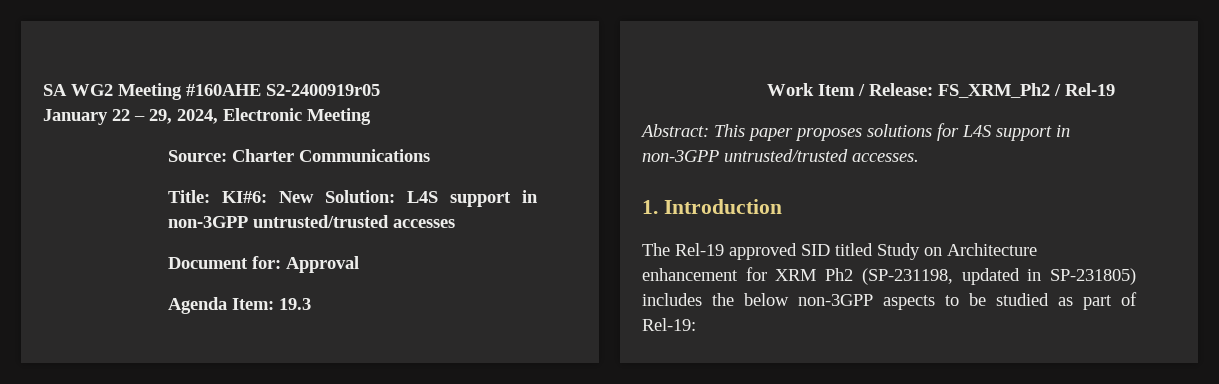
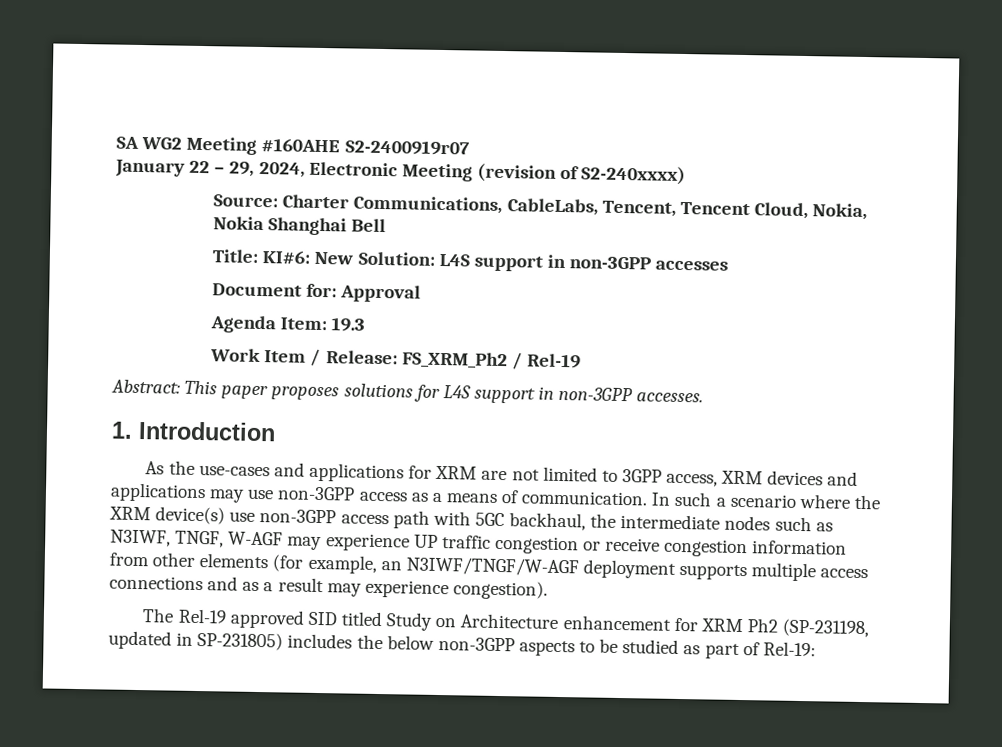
[266,84,380,96] S2-2400919r05 -> [344,139,470,156] S2-2400919r07
(371, 116) none -> [476,163,687,186] (revision of S2-240xxxx)
[298,149,430,162] Communications -> [353,195,868,221] [213,216,387,236] Communications, CableLabs, Tencent, Tencent Cloud, Nokia, Nokia Shanghai Bell
[252,215,389,228] untrusted/trusted -> (652, 263) none
[724,149,848,162] untrusted/trusted -> (634, 394) none
(782, 206) none -> [145,460,859,487] [110,482,881,510] [109,506,833,532] [110,529,848,558] [109,552,869,582] [109,575,548,600] // As the use-cases and applications for XRM are not limited to 3GPP access, XRM devices and applications may use non-3GPP access as a means of communication. In such a scenario where the XRM device(s) use non-3GPP access path with 5GC backhaul, the intermediate nodes such as N3IWF, TNGF, W-AGF may experience UP traffic congestion or receive congestion information from other elements (for example, an N3IWF/TNGF/W-AGF deployment supports multiple access connections and as a result may experience congestion).

